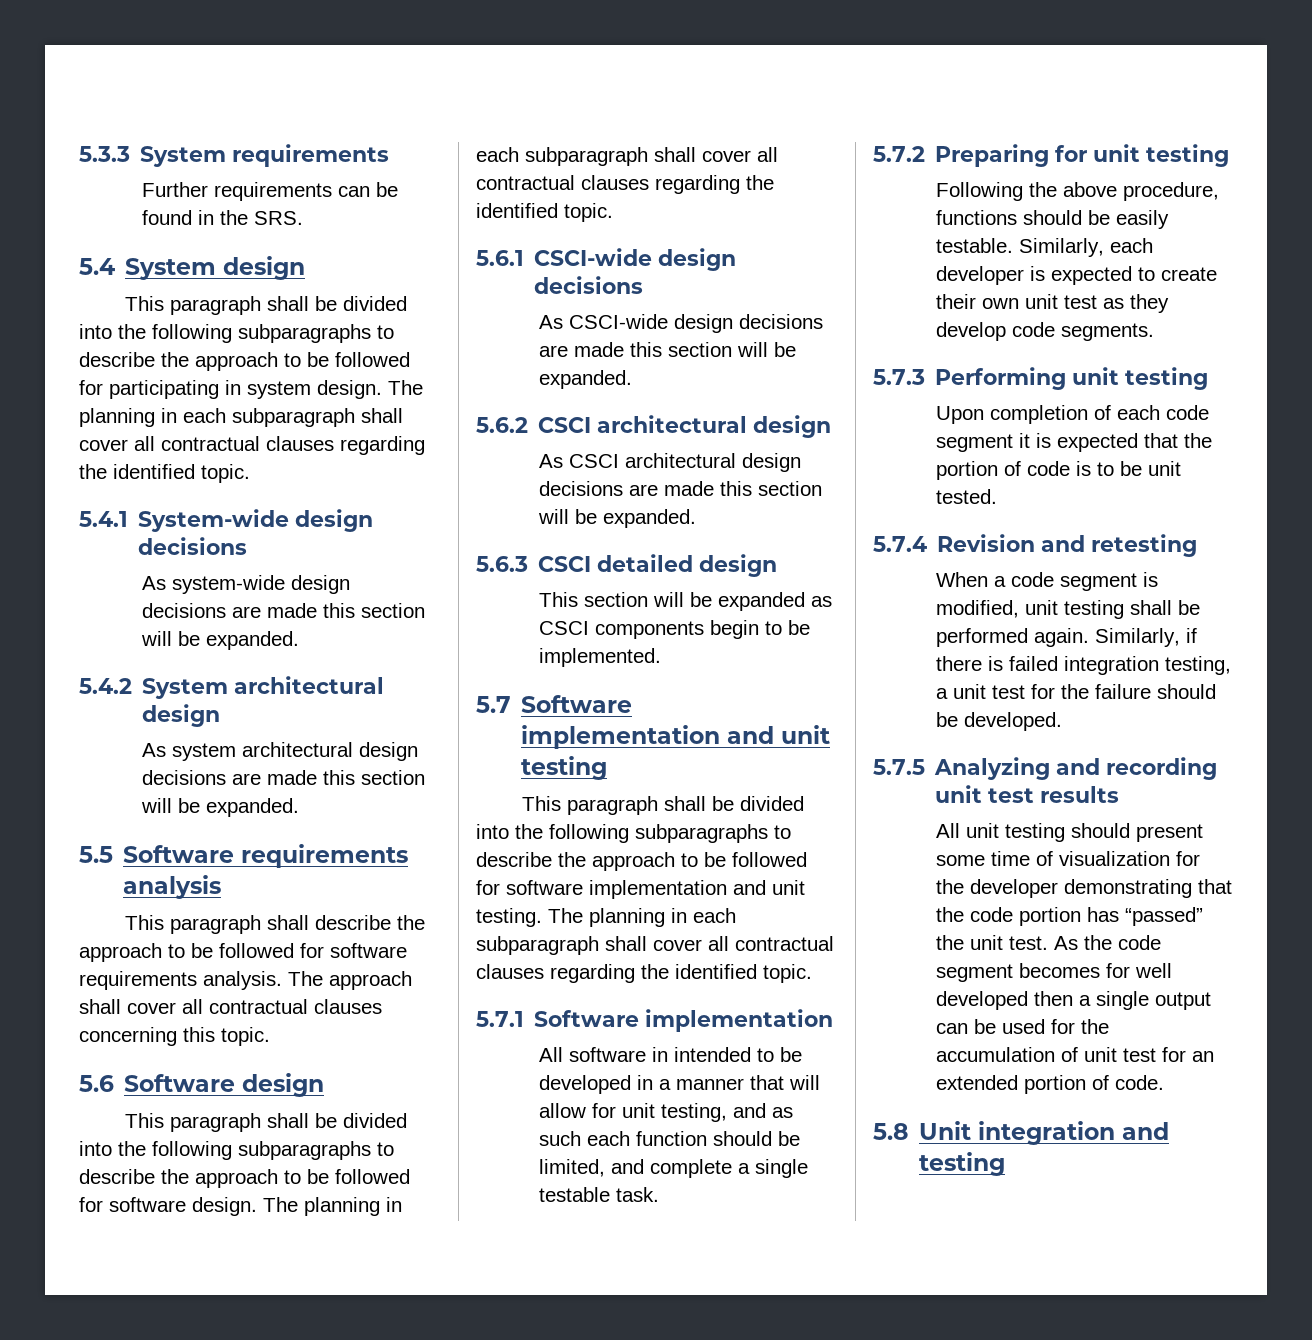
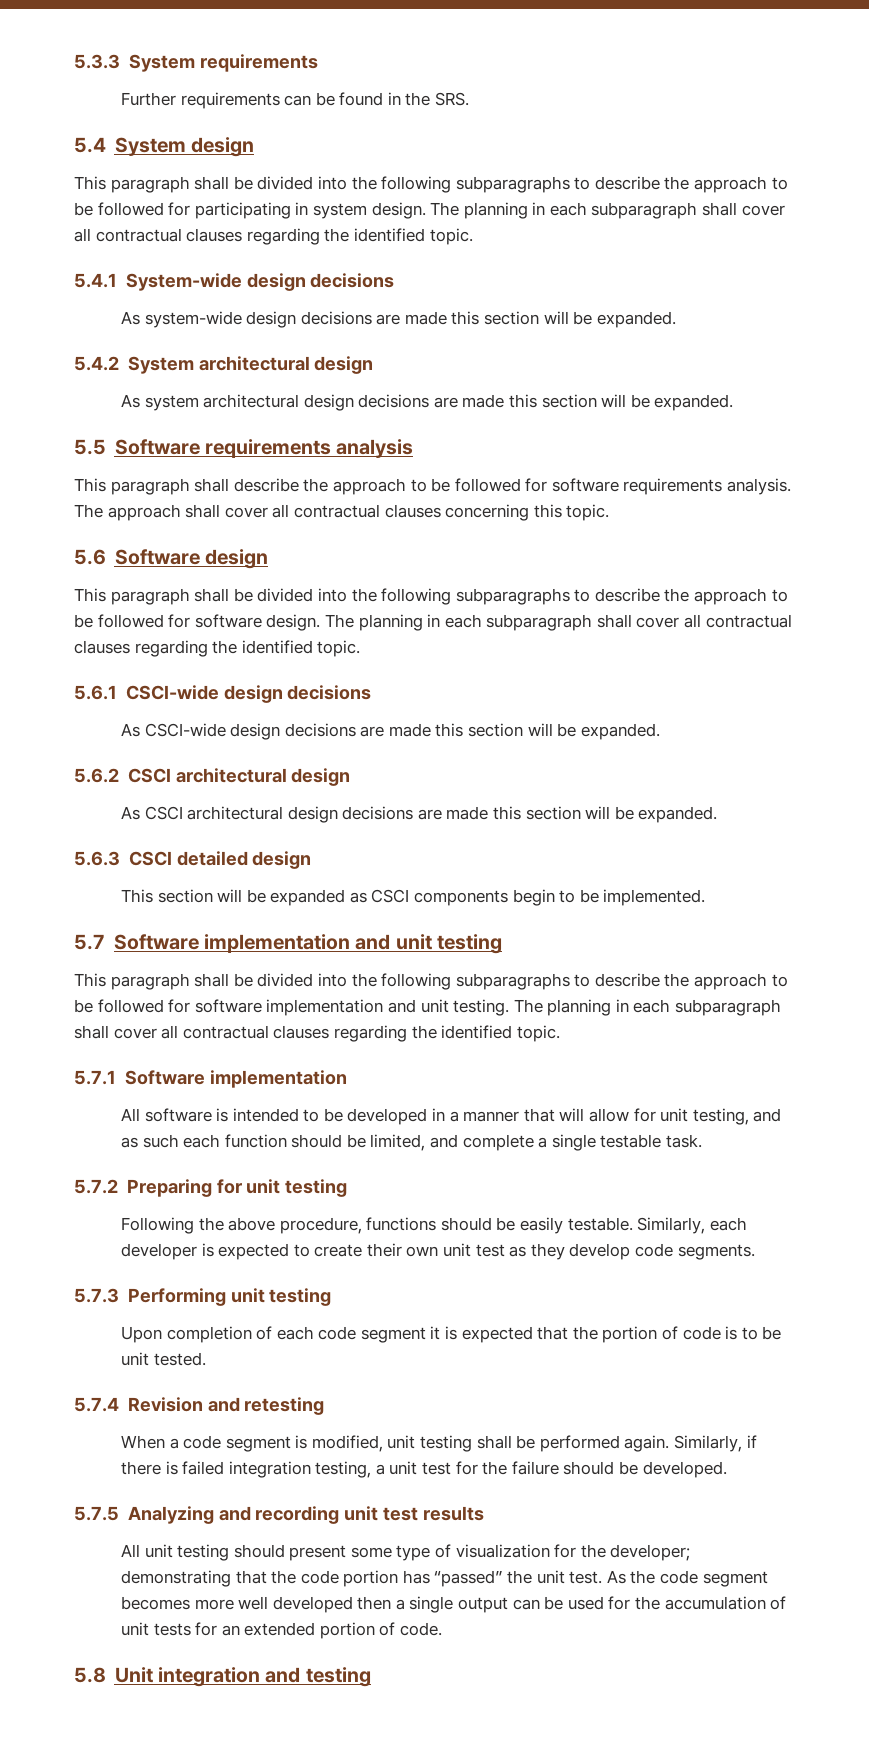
[651,1047,668,1062] in -> [216,1108,229,1122] is
[990,851,1030,866] time -> [396,1545,431,1561] type
[969,879,1058,898] developer -> [610,1544,691,1561] developer;
[1105,963,1130,978] for -> [194,1599,234,1610] more
[1122,1048,1156,1062] test -> [153,1623,191,1636] tests

